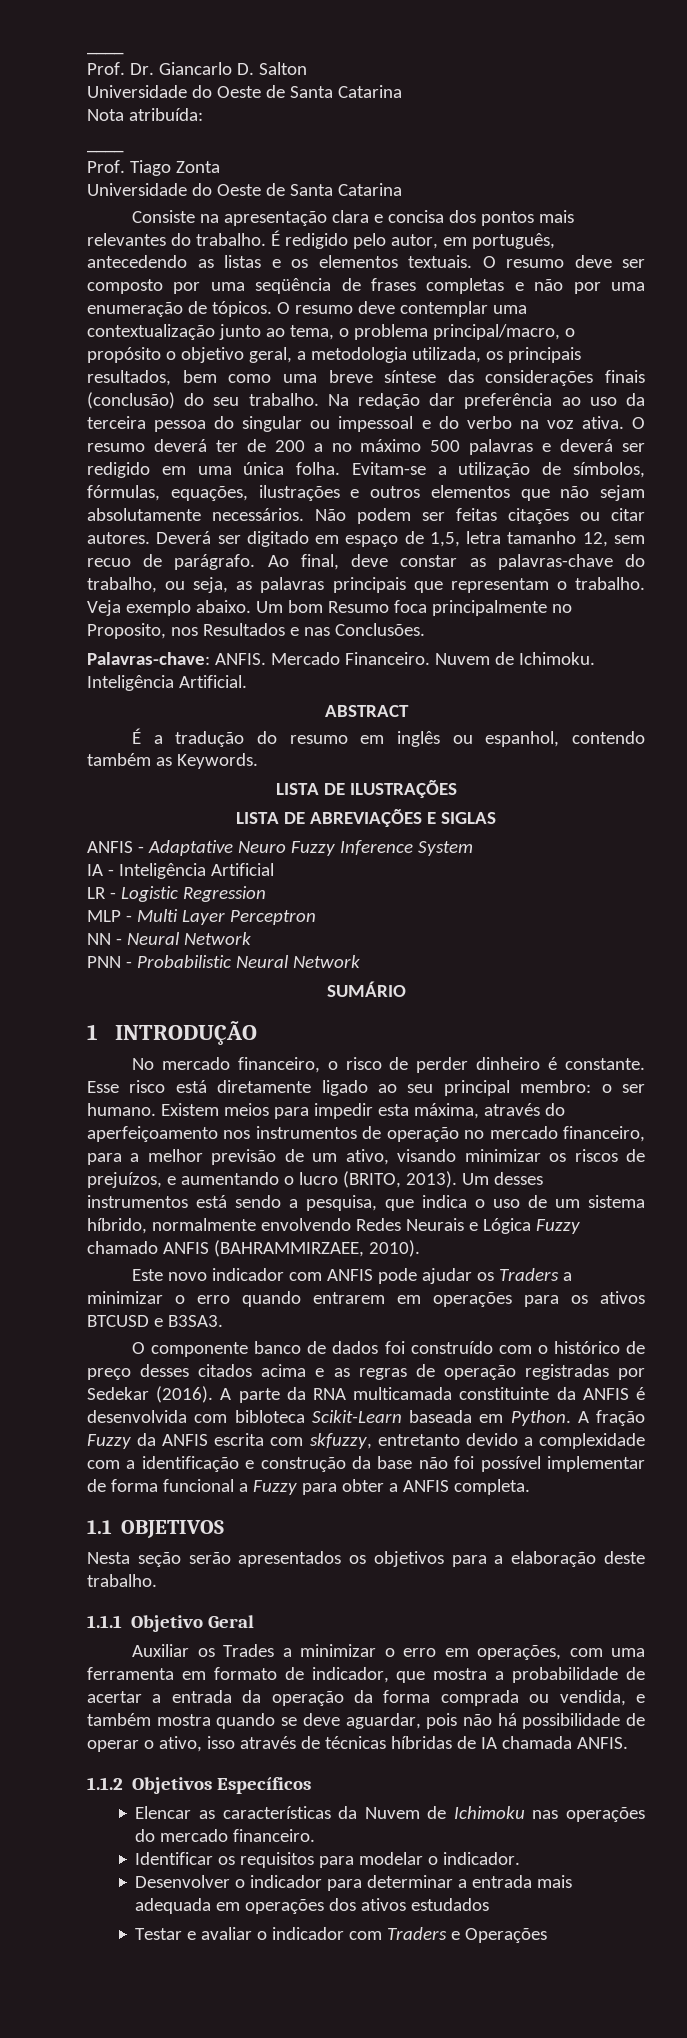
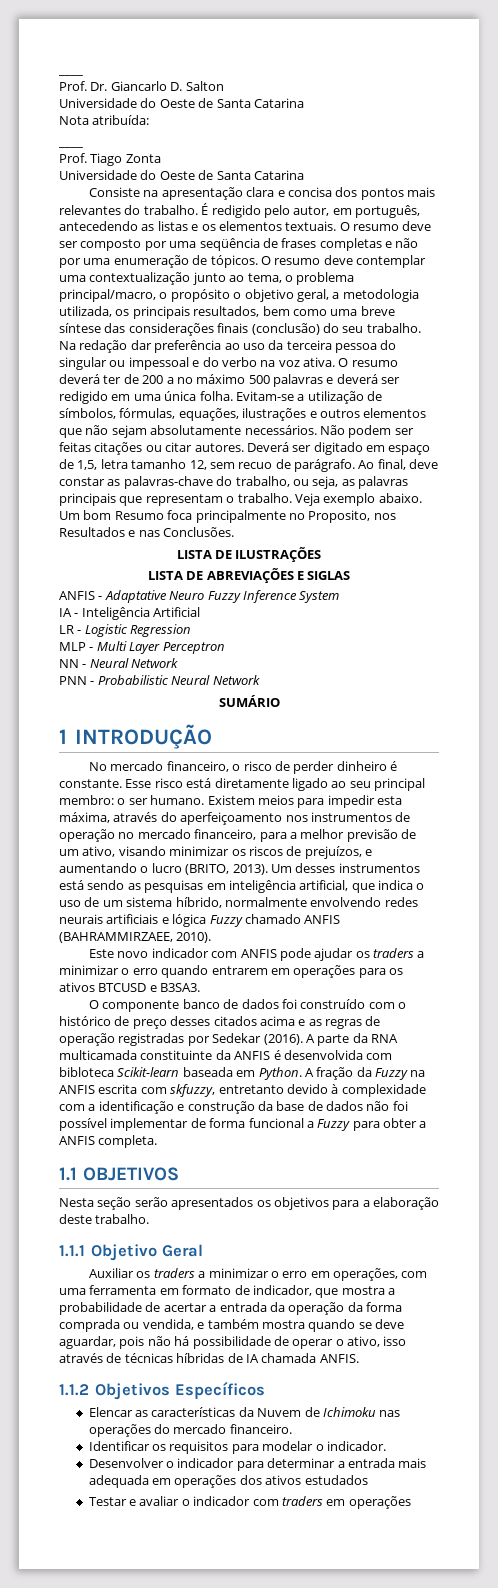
[87,652,595,665] [87,675,247,691] [324,705,409,717] [132,728,645,747] [87,753,258,769] // Palavras-chave: ANFIS. Mercado Financeiro. Nuvem de Ichimoku. Inteligência Artificial. // ABSTRACT // É a tradução do resumo em inglês ou espanhol, contendo também as Keywords. -> (235, 532) none
[289,1195,377,1211] a pesquisa, -> [127,880,349,893] as pesquisas em inteligência artificial,
[355,1218,531,1234] Redes Neurais e Lógica -> [384,897,418,907] [59,914,207,927] redes neurais artificiais e lógica
[499,1268,560,1281] Traders -> [372,948,414,958] traders
[311,1410,402,1423] Scikit-Learn -> [117,1067,180,1077] Scikit-learn
[87,1433,157,1449] Fuzzy da -> [356,1067,426,1080] da Fuzzy na
[523,1437,533,1446] a -> [331,1084,339,1094] à
(413, 1462) none -> [307,1101,363,1111] de dados
[223,1644,275,1657] Trades -> [153,1268,195,1278] traders
[387,1927,548,1943] Traders e Operações -> [281,1496,411,1509] traders em operações

